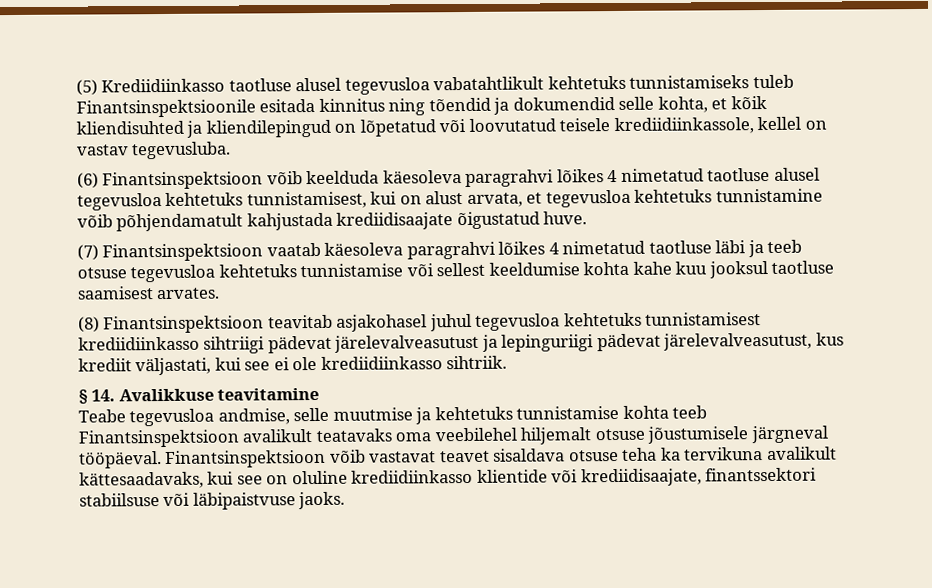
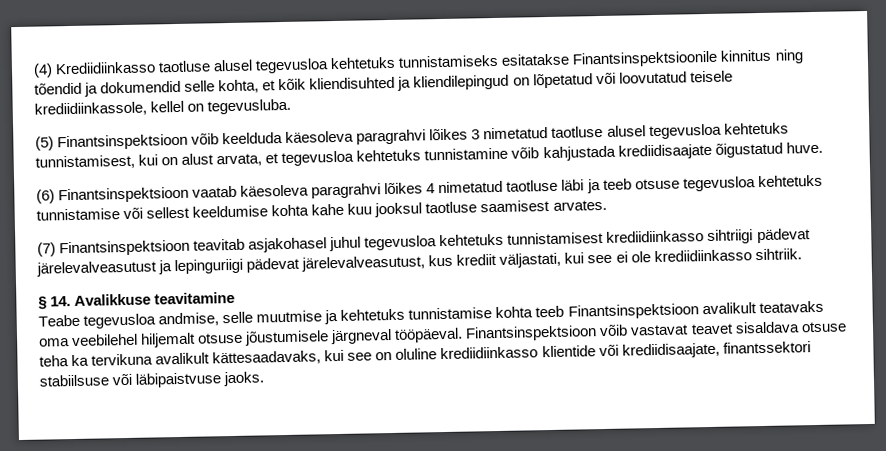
[76,79,98,96] (5) -> [33,63,53,78] (4)
[433,76,545,91] vabatahtlikult -> (330, 66) none
[752,74,794,89] [76,98,316,118] tuleb Finantsinspektsioonile esitada -> [501,50,719,68] esitatakse Finantsinspektsioonile
[77,144,129,156] vastav -> (205, 107) none
[77,172,99,189] (6) -> [35,136,54,151] (5)
[607,169,618,183] 4 -> [471,129,481,140] 3
[116,213,244,232] põhjendamatult -> (540, 153) none
[77,244,99,261] (7) -> [36,189,55,204] (6)
[78,316,100,333] (8) -> [37,242,56,257] (7)

